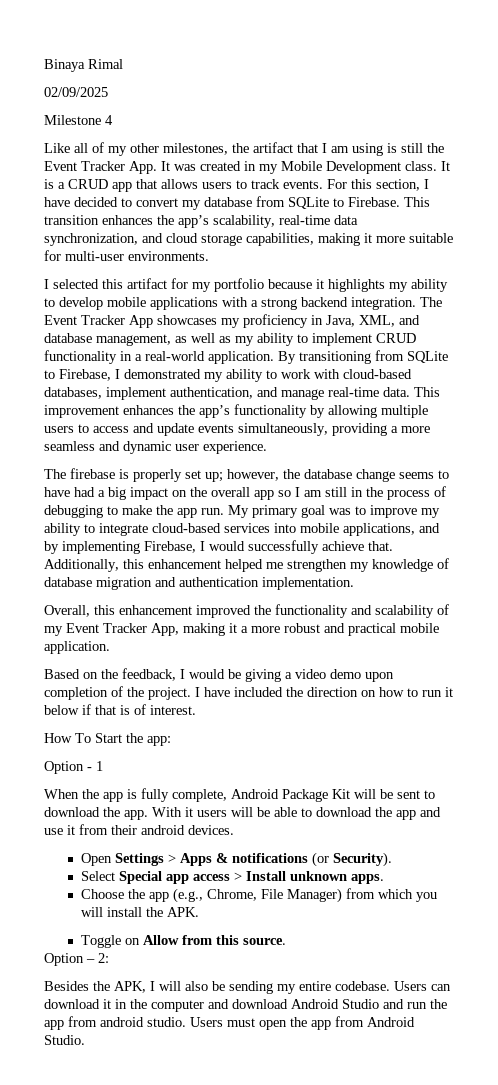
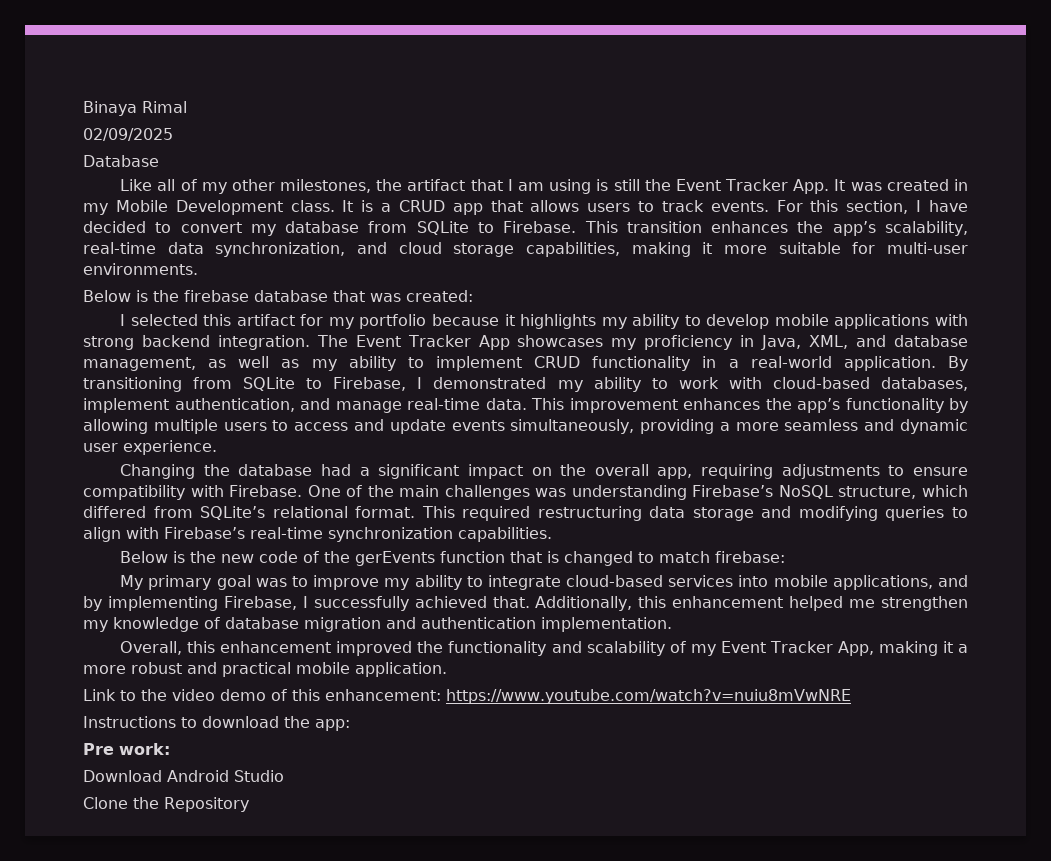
[44,115,113,125] Milestone 4 -> [83,155,159,167] Database
(209, 256) none -> [83,290,473,302] // Below is the firebase database that was created:
[251,300,258,307] a -> (969, 320) none
[44,468,449,482] [44,487,70,497] The firebase is properly set up; however, the database change seems to have -> [120,464,313,479] Changing the database
[108,487,126,500] big -> [378,464,460,479] significant
[254,486,446,500] [44,505,224,518] app so I am still in the process of debugging to make the app run. -> [657,464,969,479] [83,485,968,500] [83,506,969,521] [83,527,552,542] [120,551,786,566] app, requiring adjustments to ensure compatibility with Firebase. One of the main challenges was understanding Firebase’s NoSQL structure, which differed from SQLite’s relational format. This required restructuring data storage and modifying queries to align with Firebase’s real-time synchronization capabilities. // Below is the new code of the gerEvents function that is changed to match firebase: //
[209,540,364,554] would successfully achieve -> [313,596,487,611] successfully achieved
[44,668,394,682] [44,686,453,700] [44,704,196,715] [44,733,171,746] [44,761,103,774] [44,788,435,802] [44,807,441,820] [44,824,234,835] [80,852,392,867] [80,871,384,884] [80,888,437,903] [80,907,199,917] [80,935,286,948] [44,953,109,966] [44,981,451,994] [44,999,447,1012] [44,1016,415,1030] [44,1035,85,1045] Based on the feedback, I would be giving a video demo upon completion of the project. I have included the direction on how to run it below if that is of interest. // How To Start the app: // Option - 1 // When the app is fully complete, Android Package Kit will be sent to download the app. With it users will be able to download the app and use it from their android devices. // Open Settings > Apps & notifications (or Security). // Select Special app access > Install unknown apps. // Choose the app (e.g., Chrome, File Manager) from which you will install the APK. // Toggle on Allow from this source. // Option – 2: // Besides the APK, I will also be sending my entire codebase. Users can download it in the computer and download Android Studio and run the app from android studio. Users must open the app from Android Studio. -> [83,689,851,704] [83,716,350,731] [83,743,170,755] [83,770,284,782] [83,797,249,812] Link to the video demo of this enhancement: https://www.youtube.com/watch?v=nuiu8mVwNRE // Instructions to download the app: // Pre work: // Download Android Studio // Clone the Repository

